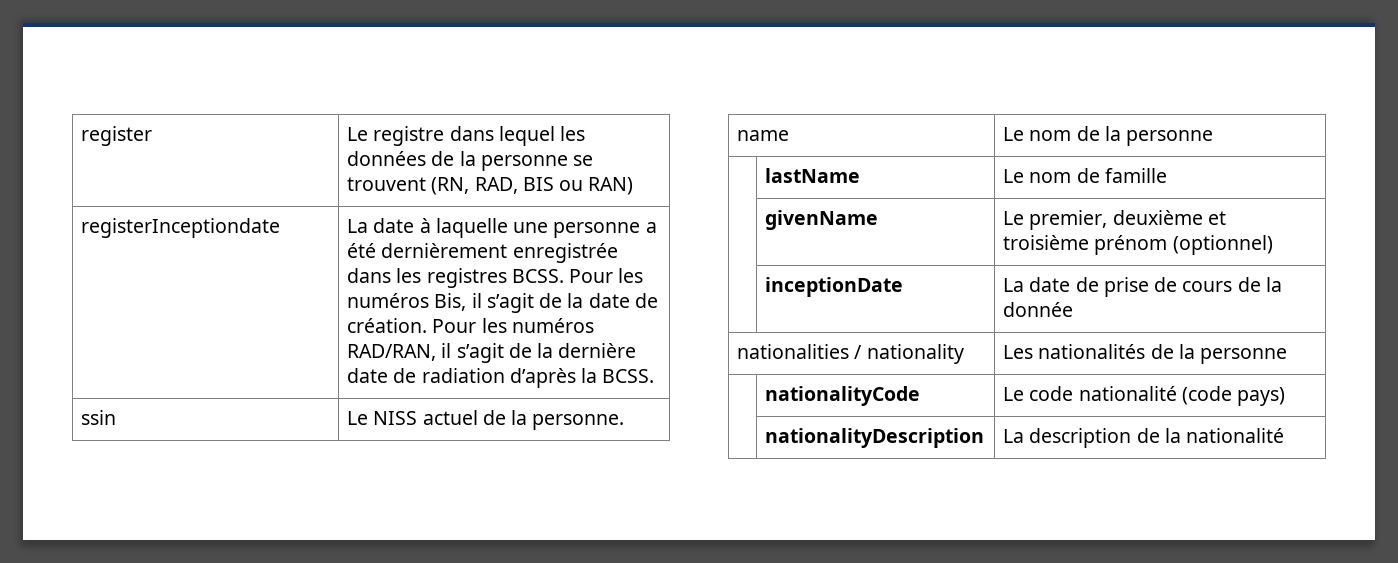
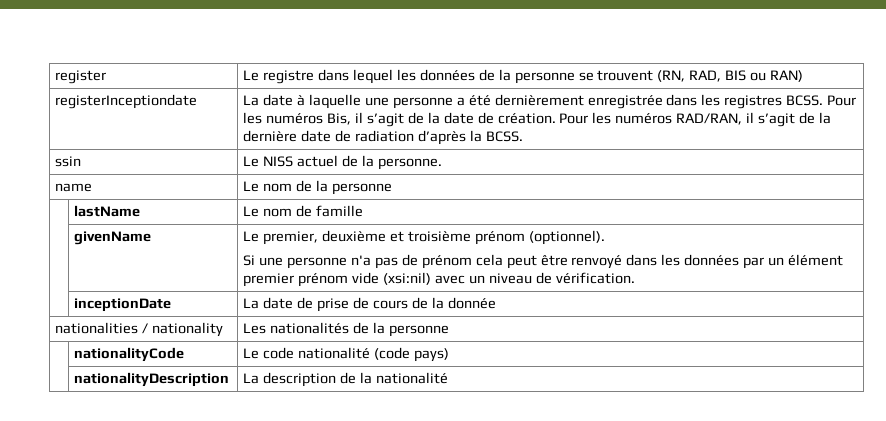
[1172,235,1273,255] (optionnel) -> [528,230,605,245] [243,254,843,269] [243,272,635,287] (optionnel). // Si une personne n'a pas de prénom cela peut être renvoyé dans les données par un élément premier prénom vide (xsi:nil) avec un niveau de vérification.

